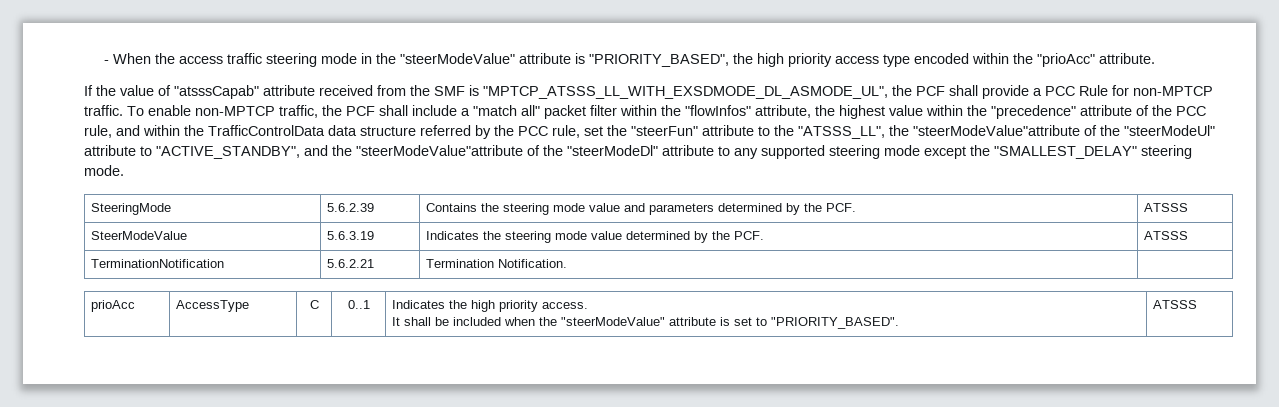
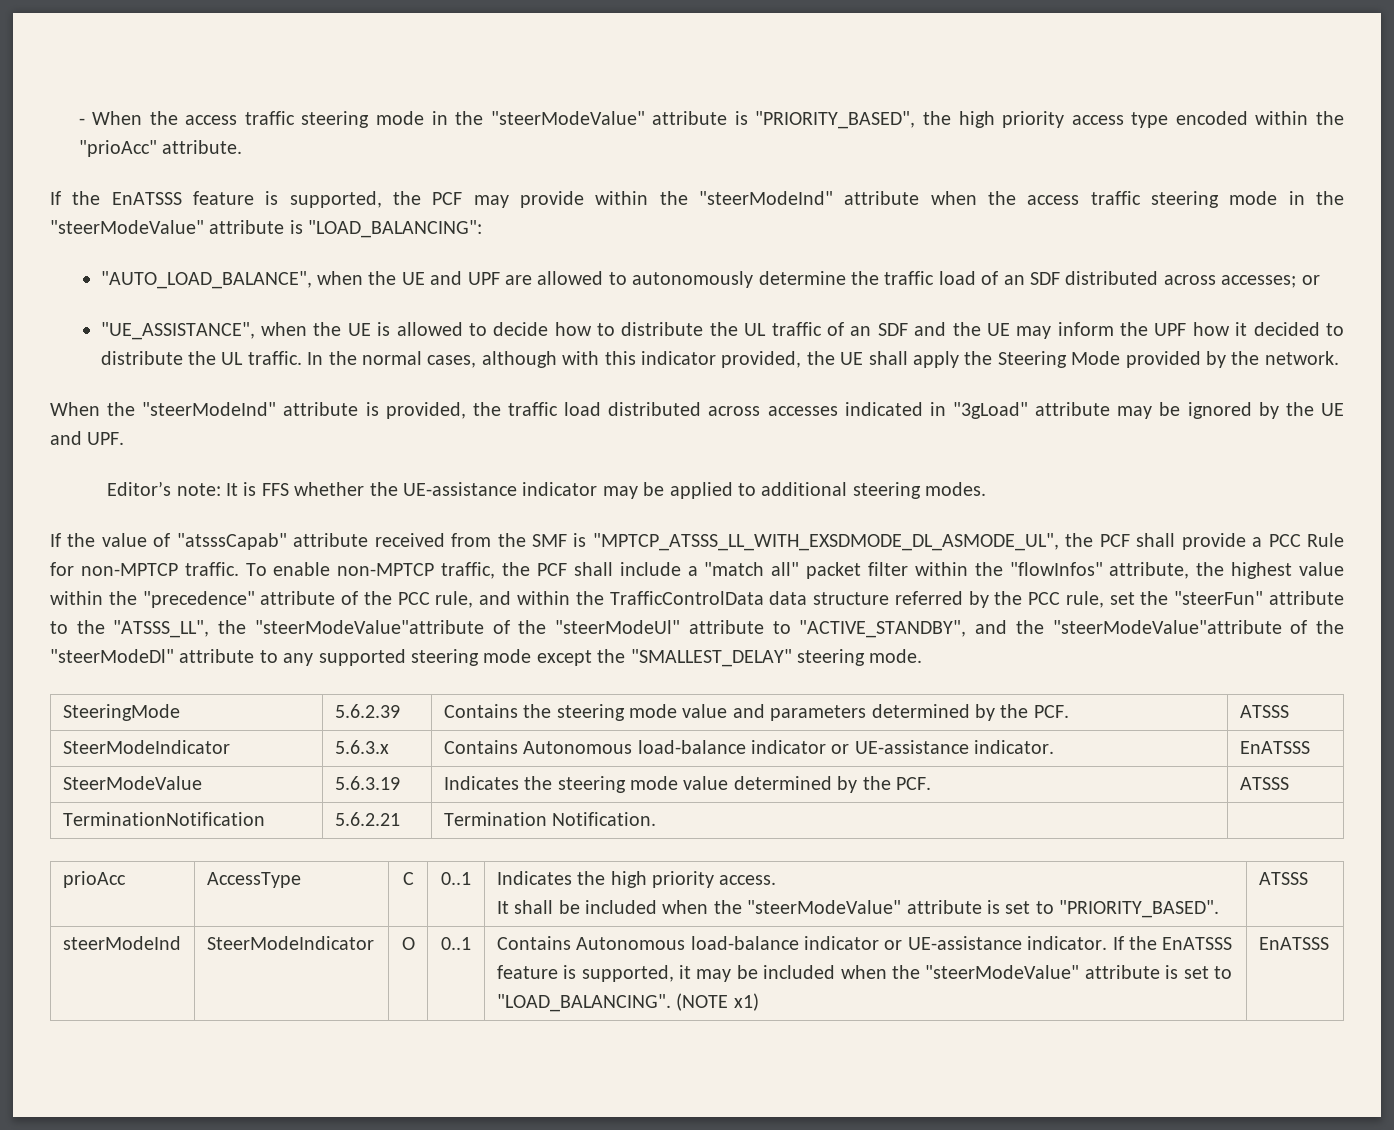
(1156, 58) none -> [50,191,1344,208] [50,220,483,238] [100,271,1320,289] [100,322,1344,340] [100,351,1339,368] [50,402,1344,419] [50,431,125,445] [107,481,987,499] // If the EnATSSS feature is supported, the PCF may provide within the "steerModeInd" attribute when the access traffic steering mode in the "steerModeValue" attribute is "LOAD_BALANCING": // "AUTO_LOAD_BALANCE", when the UE and UPF are allowed to autonomously determine the traffic load of an SDF distributed across accesses; or // "UE_ASSISTANCE", when the UE is allowed to decide how to distribute the UL traffic of an SDF and the UE may inform the UPF how it decided to distribute the UL traffic. In the normal cases, although with this indicator provided, the UE shall apply the Steering Mode provided by the network. // When the "steerModeInd" attribute is provided, the traffic load distributed across accesses indicated in "3gLoad" attribute may be ignored by the UE and UPF. // Editor’s note: It is FFS whether the UE-assistance indicator may be applied to additional steering modes.
(1189, 207) none -> [62,740,230,754] [334,740,389,754] [443,740,1055,754] [1239,741,1310,754] // SteerModeIndicator | 5.6.3.x | Contains Autonomous load-balance indicator or UE-assistance indicator. | EnATSSS
(1198, 304) none -> [62,936,181,950] [206,936,374,950] [401,937,415,950] [441,937,471,950] [496,936,1233,950] [496,965,1233,982] [496,993,759,1012] [1258,937,1329,950] // steerModeInd | SteerModeIndicator | O | 0..1 | Contains Autonomous load-balance indicator or UE-assistance indicator. If the EnATSSS feature is supported, it may be included when the "steerModeValue" attribute is set to "LOAD_BALANCING". (NOTE x1) | EnATSSS

